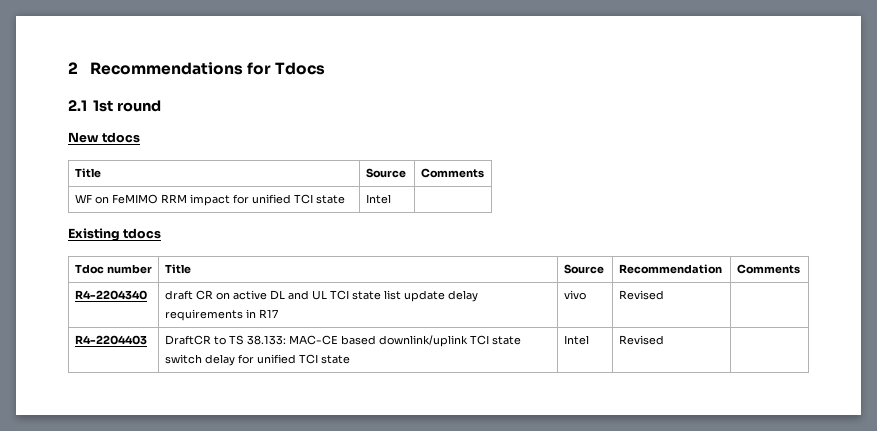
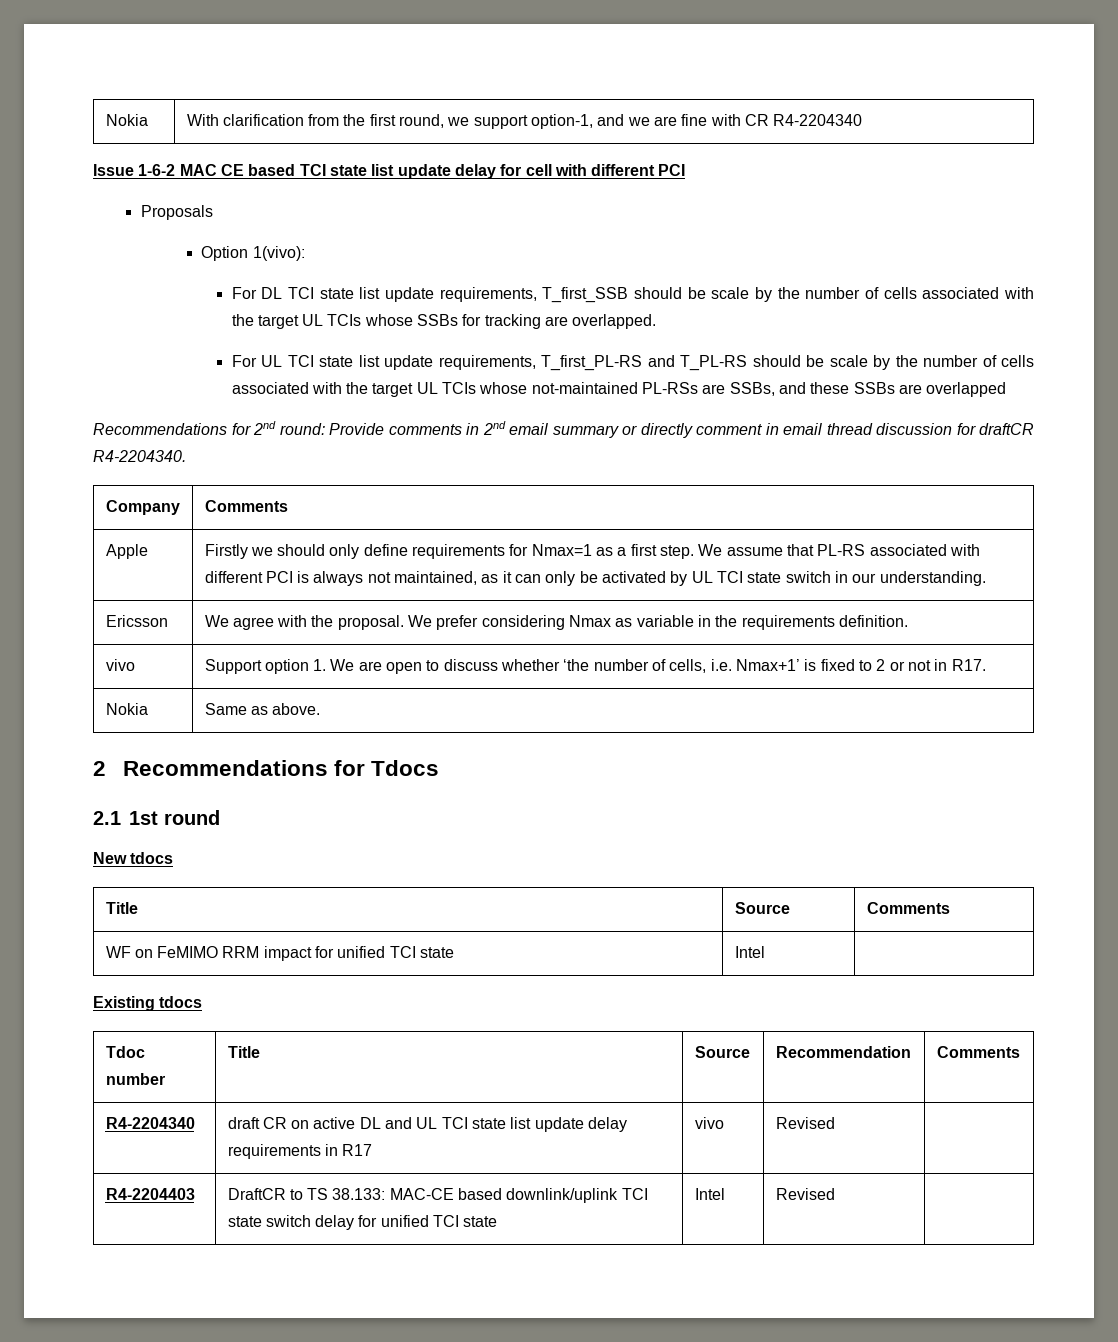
(68, 68) none -> [105,114,148,126] [186,114,863,129] [93,164,686,179] [140,205,213,220] [201,246,305,261] [231,287,1034,303] [231,314,657,329] [231,355,1035,371] [231,382,1007,397] [93,421,1034,438] [93,450,186,462] [105,500,180,515] [204,500,288,512] [105,544,148,559] [204,544,980,559] [204,571,986,586] [105,615,168,627] [204,615,908,630] [105,659,135,671] [204,659,986,674] [105,703,148,715] [204,703,321,715] Nokia | With clarification from the first round, we support option-1, and we are fine with CR R4-2204340 // Issue 1-6-2 MAC CE based TCI state list update delay for cell with different PCI // Proposals // Option 1(vivo): // For DL TCI state list update requirements, T_first_SSB should be scale by the number of cells associated with the target UL TCIs whose SSBs for tracking are overlapped. // For UL TCI state list update requirements, T_first_PL-RS and T_PL-RS should be scale by the number of cells associated with the target UL TCIs whose not-maintained PL-RSs are SSBs, and these SSBs are overlapped // Recommendations for 2nd round: Provide comments in 2nd email summary or directly comment in email thread discussion for draftCR R4-2204340. // Company | Comments // Apple | Firstly we should only define requirements for Nmax=1 as a first step. We assume that PL-RS associated with different PCI is always not maintained, as it can only be activated by UL TCI state switch in our understanding. // Ericsson | We agree with the proposal. We prefer considering Nmax as variable in the requirements definition. // vivo | Support option 1. We are open to discuss whether ‘the number of cells, i.e. Nmax+1’ is fixed to 2 or not in R17. // Nokia | Same as above. //

